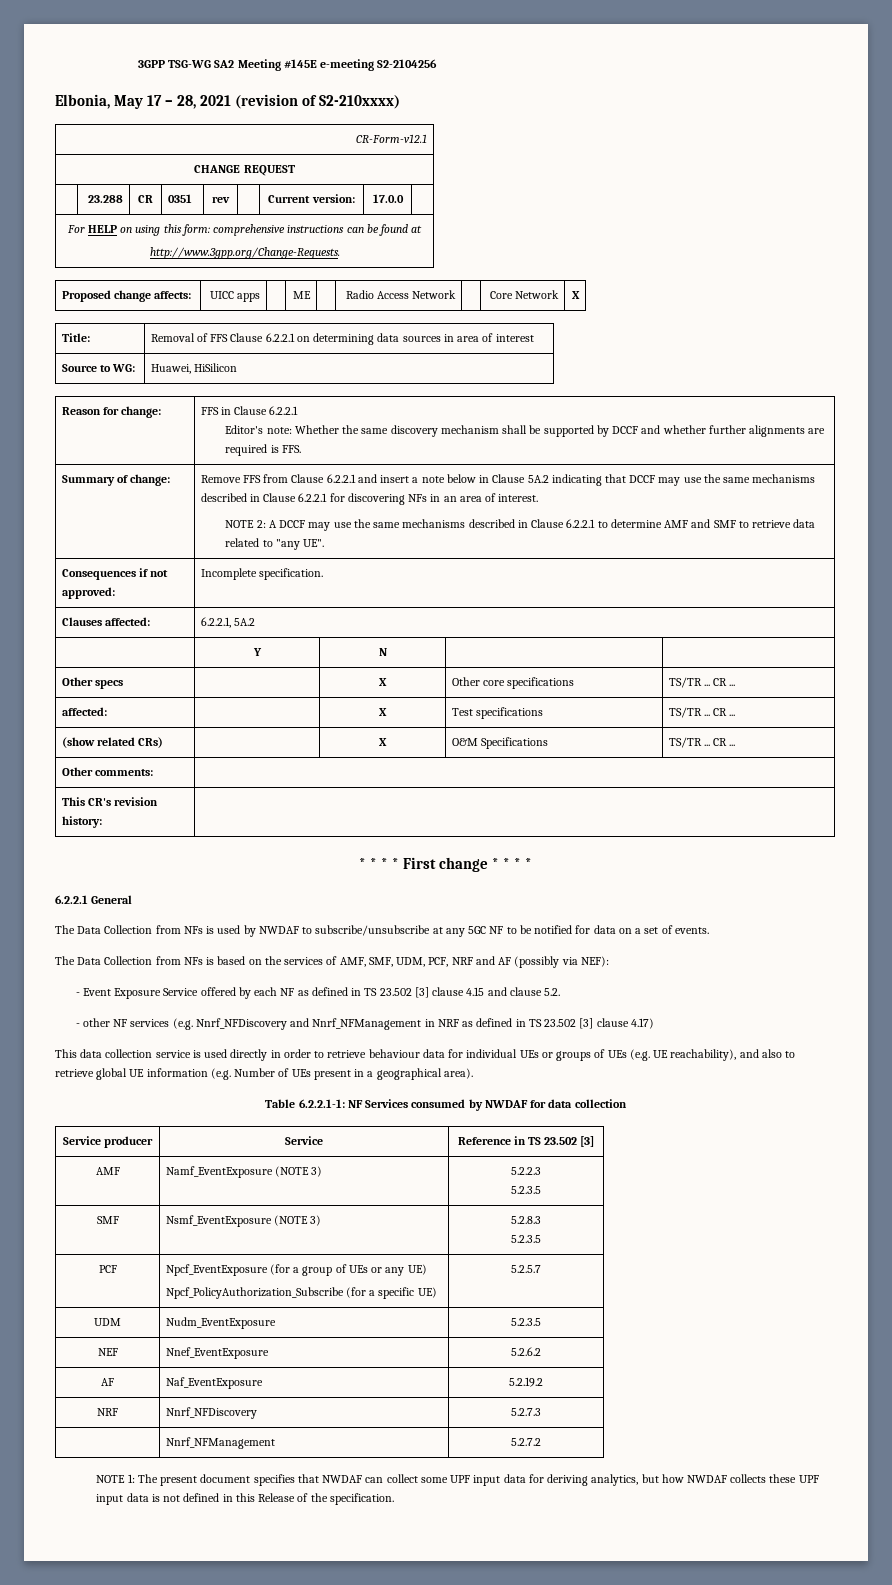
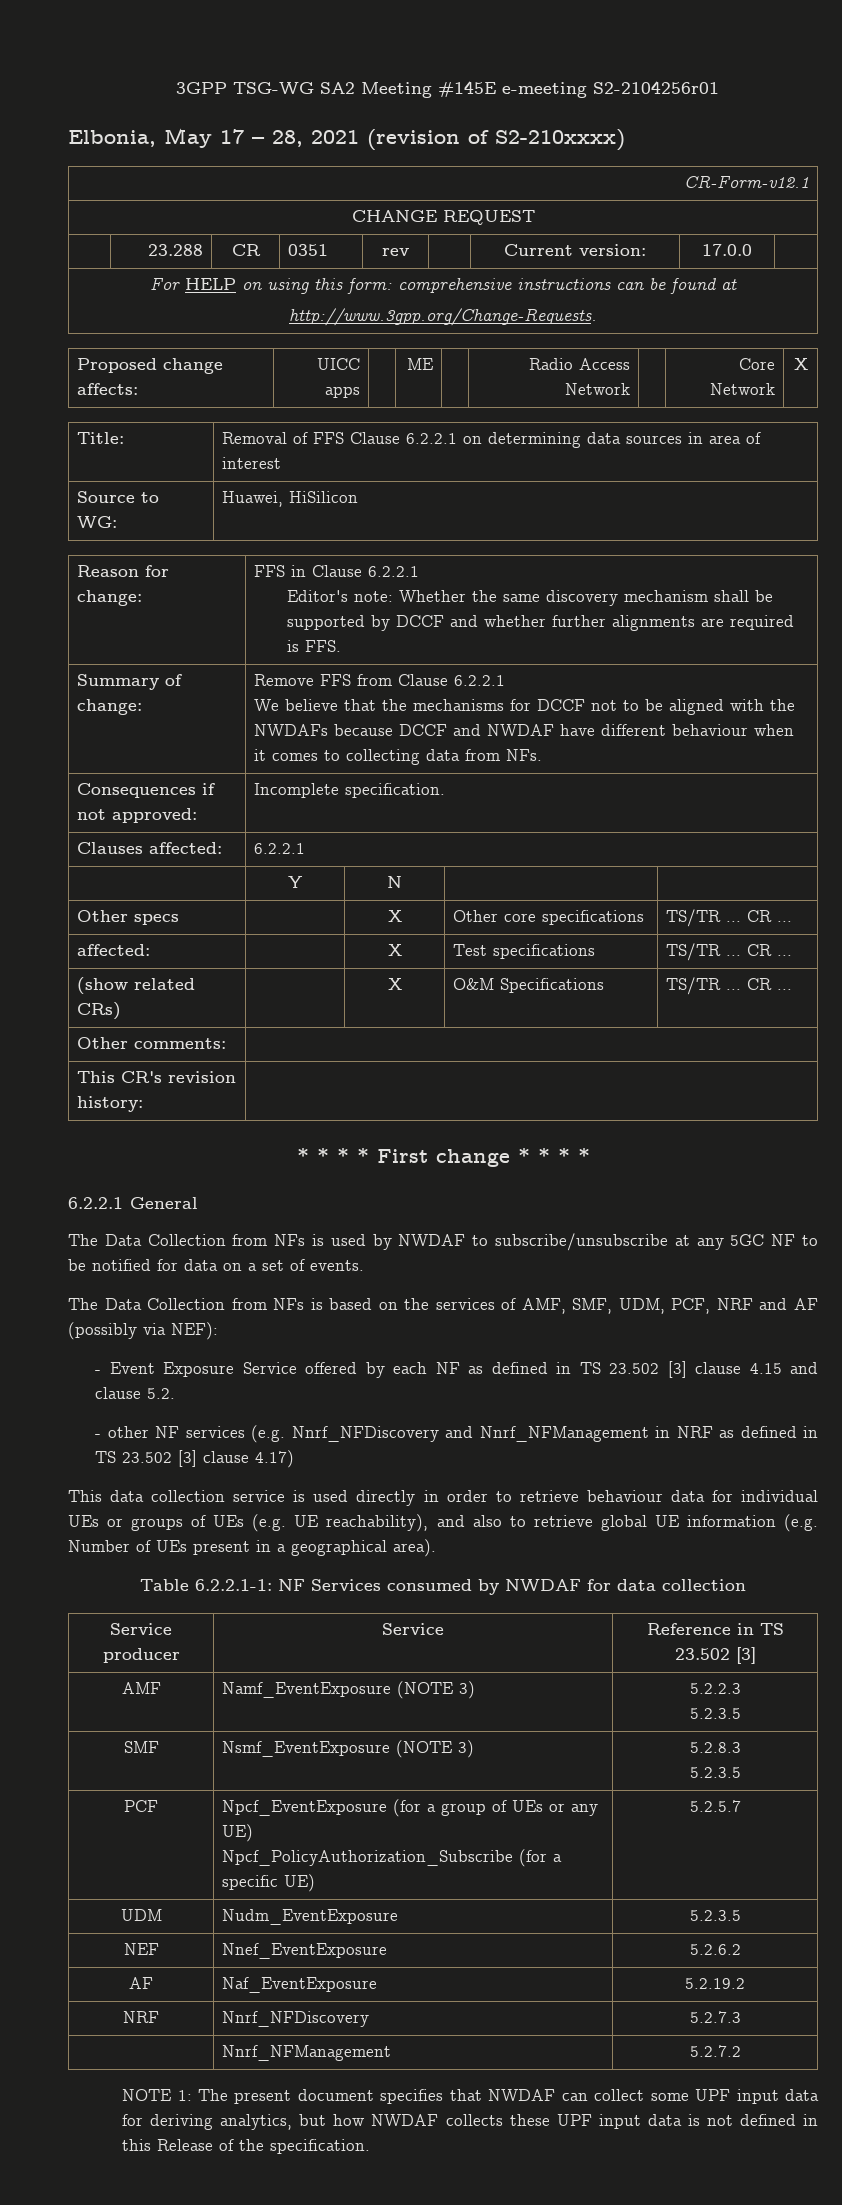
[377,59,438,68] S2-2104256 -> [593,81,720,94] S2-2104256r01
[357,474,816,486] [200,493,539,505] [225,519,816,531] [225,538,325,550] and insert a note below in Clause 5A.2 indicating that DCCF may use the same mechanisms described in Clause 6.2.2.1 for discovering NFs in an area of interest. // NOTE 2: A DCCF may use the same mechanisms described in Clause 6.2.2.1 to determine AMF and SMF to retrieve data related to "any UE". -> [254,699,796,715] [254,724,795,736] [254,749,543,765] // We believe that the mechanisms for DCCF not to be aligned with the NWDAFs because DCCF and NWDAF have different behaviour when it comes to collecting data from NFs.
[200,617,255,628] 6.2.2.1, 5A.2 -> [254,843,306,854] 6.2.2.1

